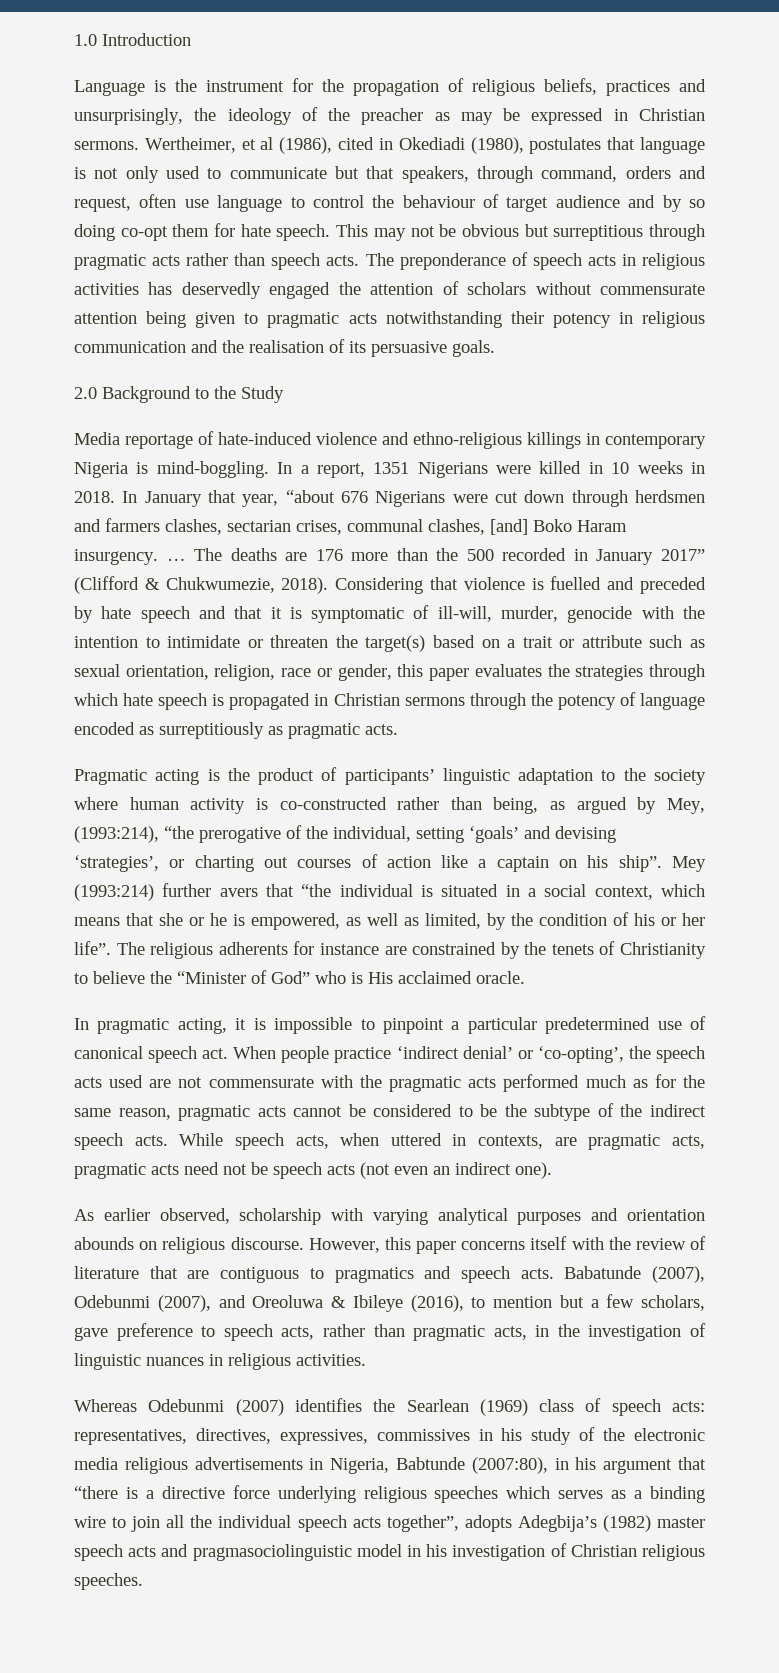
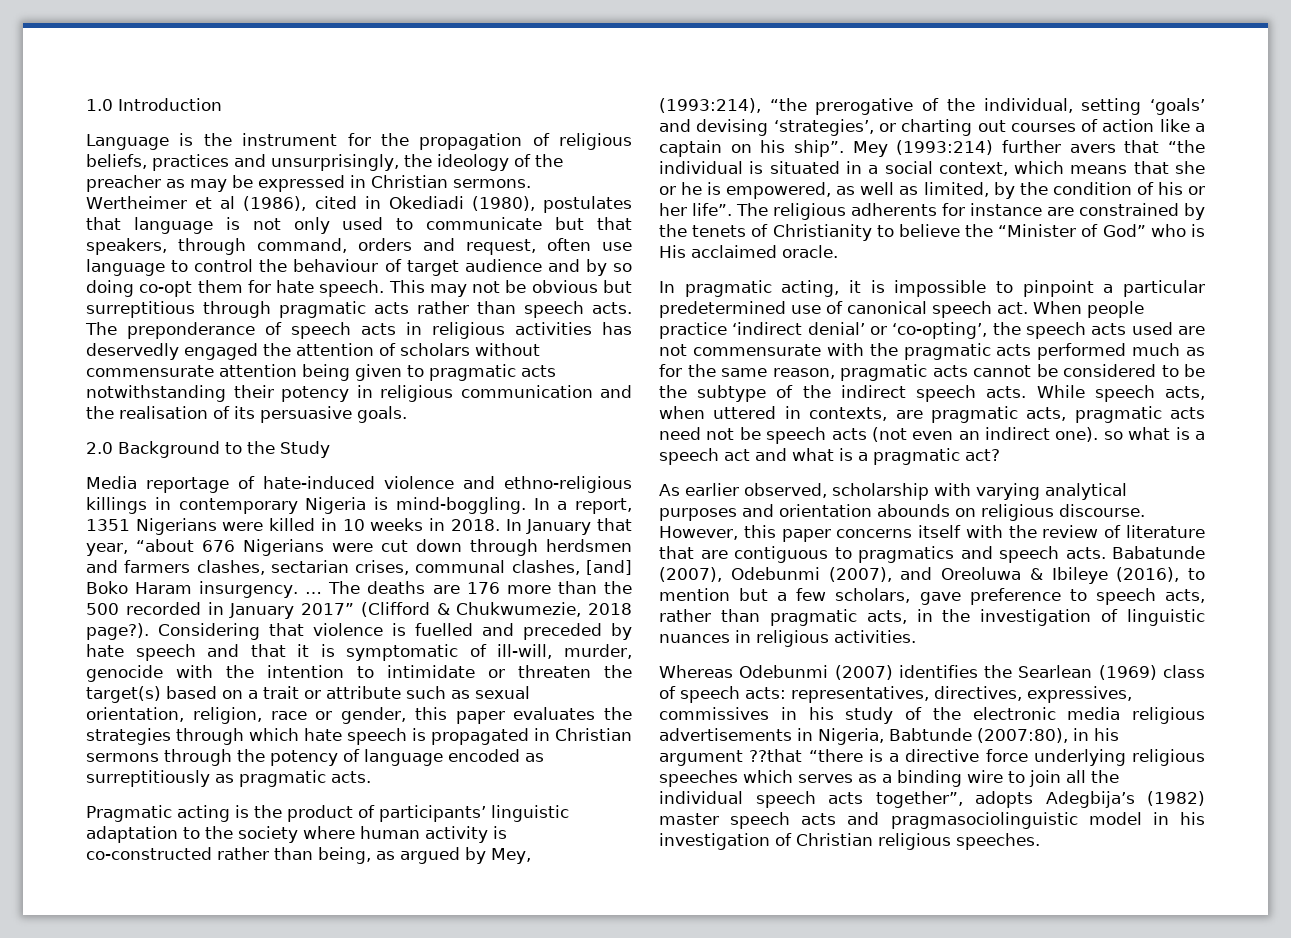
[144,137,236,153] Wertheimer, -> [86,196,187,209] Wertheimer
[281,577,329,594] 2018). -> [588,603,632,615] [86,623,149,640] 2018 page?).
(552, 1170) none -> [1103,427,1205,440] [659,448,1000,465] so what is a speech act and what is a pragmatic act?
[678,1457,706,1470] that -> [749,749,803,762] ??that

